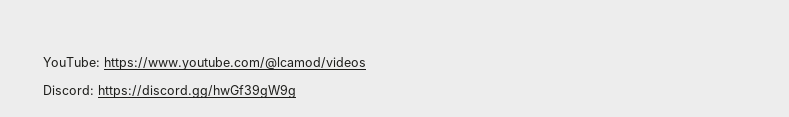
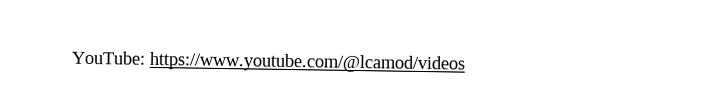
[43,84,296,98] // Discord: https://discord.gg/hwGf39gW9g -> (465, 62) none

